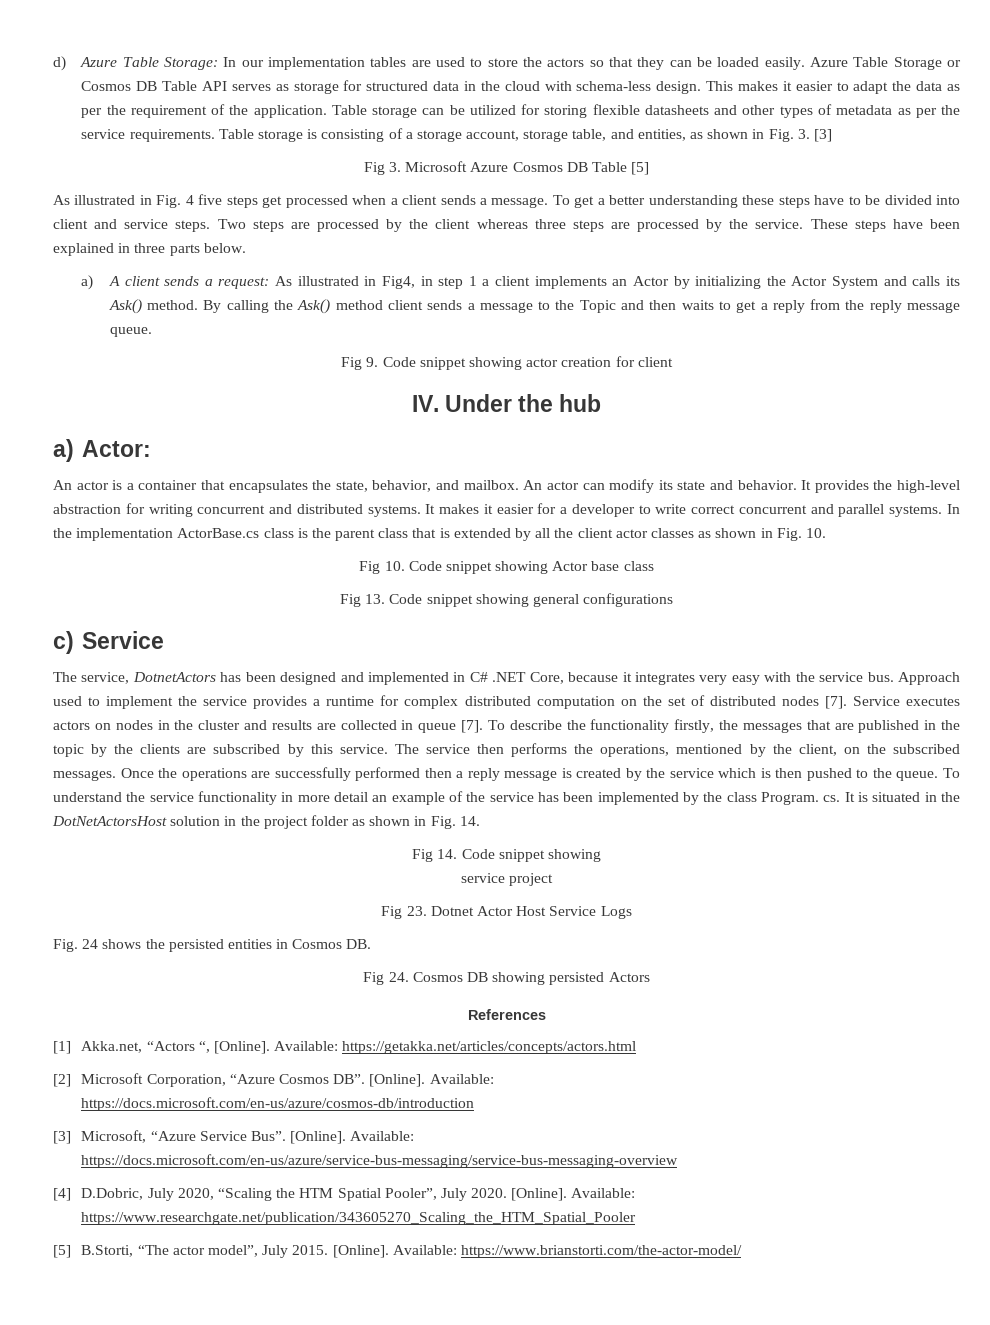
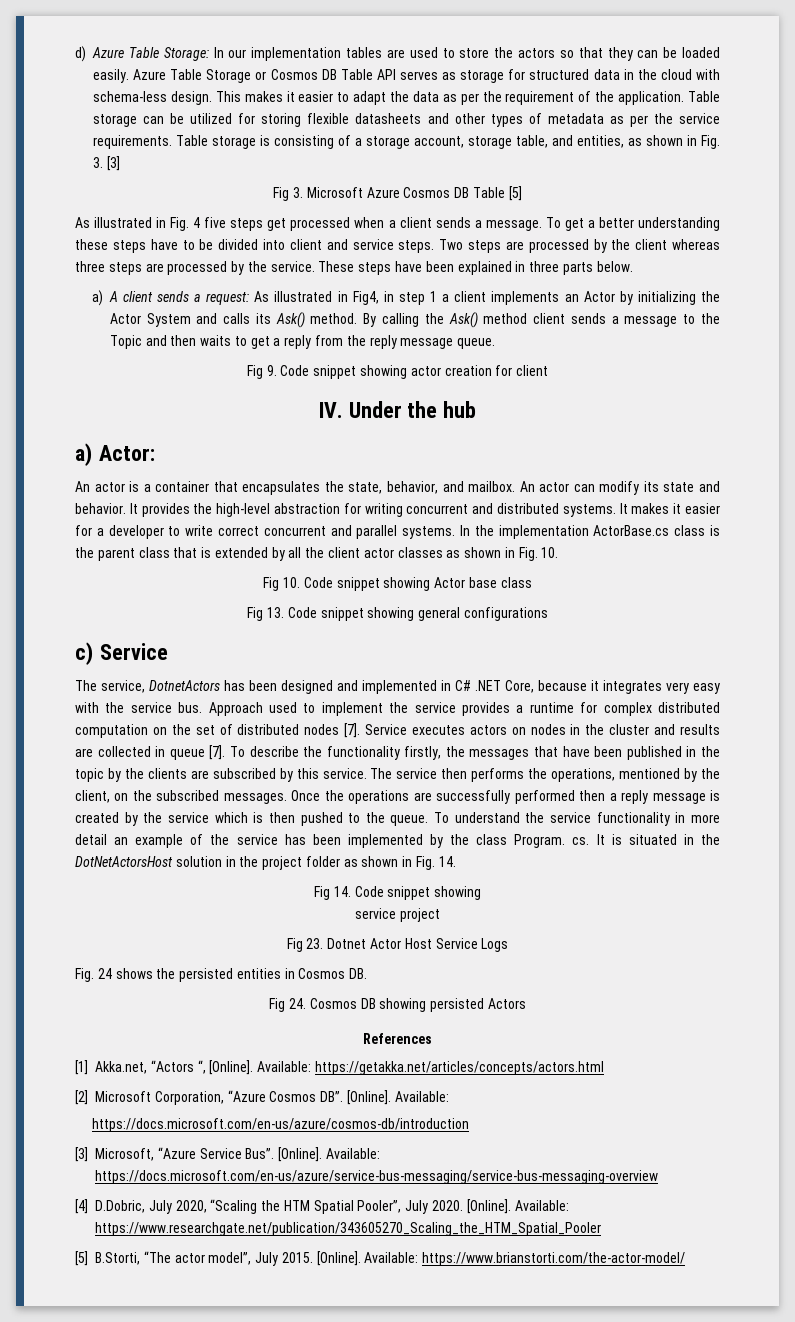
[834,723,854,730] are -> [562,746,623,757] have been

